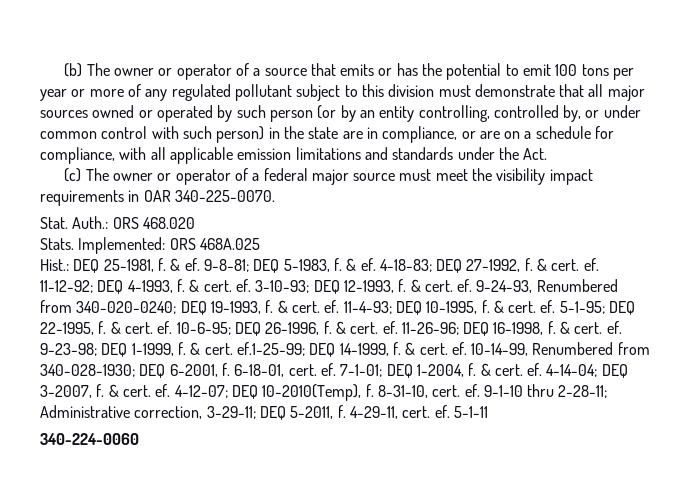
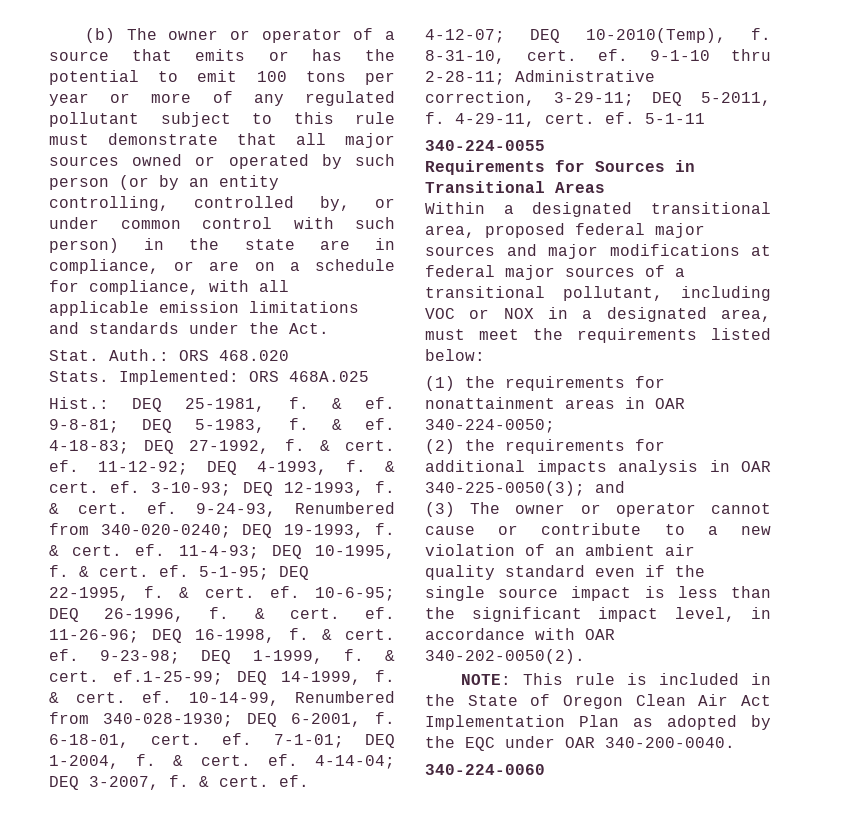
[388,84,435,97] division -> [355,112,395,124] rule
[64,168,593,185] [40,190,275,206] // (c) The owner or operator of a federal major source must meet the visibility impact requirements in OAR 340-225-0070. -> (329, 328) none
(488, 412) none -> [425,140,545,151] [425,160,695,175] [425,181,605,193] [425,202,771,217] [425,223,705,238] [425,244,771,259] [425,265,685,280] [425,286,771,301] [425,307,771,322] [425,328,771,343] [425,349,485,361] [425,376,665,391] [425,397,685,409] [425,419,555,433] [425,439,665,454] [425,460,771,475] [425,481,625,496] [425,502,771,517] [425,523,771,535] [425,544,695,556] [425,565,705,580] [425,586,771,601] [425,607,771,622] [425,628,615,640] [425,649,585,664] [460,673,771,685] [425,694,771,709] [425,715,771,730] [425,736,735,751] // 340-224-0055 // Requirements for Sources in Transitional Areas // Within a designated transitional area, proposed federal major sources and major modifications at federal major sources of a transitional pollutant, including VOC or NOX in a designated area, must meet the requirements listed below: // (1) the requirements for nonattainment areas in OAR 340-224-0050; // (2) the requirements for additional impacts analysis in OAR 340-225-0050(3); and // (3) The owner or operator cannot cause or contribute to a new violation of an ambient air quality standard even if the single source impact is less than the significant impact level, in accordance with OAR 340-202-0050(2). // NOTE: This rule is included in the State of Oregon Clean Air Act Implementation Plan as adopted by the EQC under OAR 340-200-0040.

